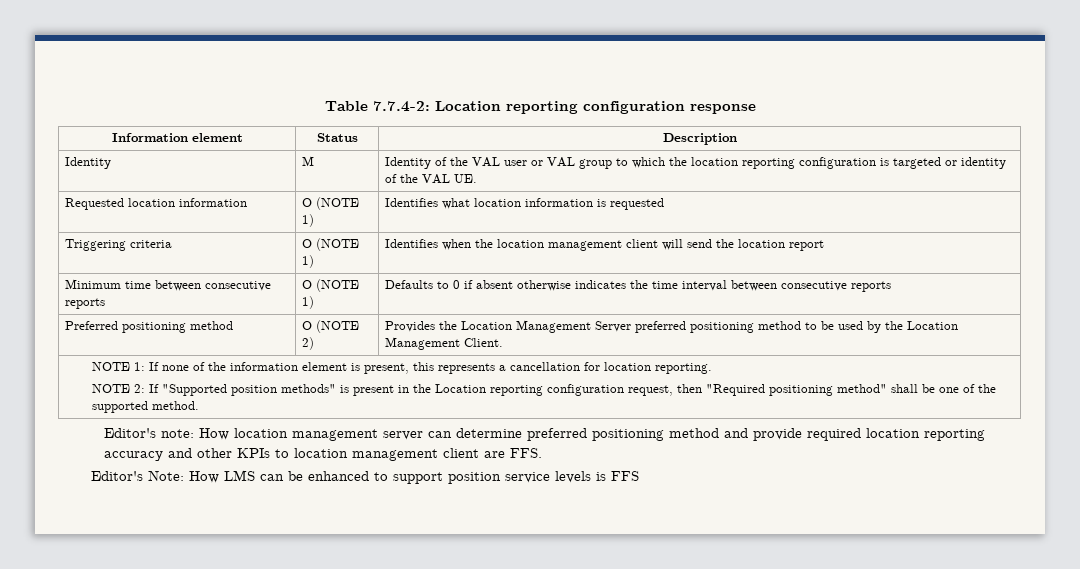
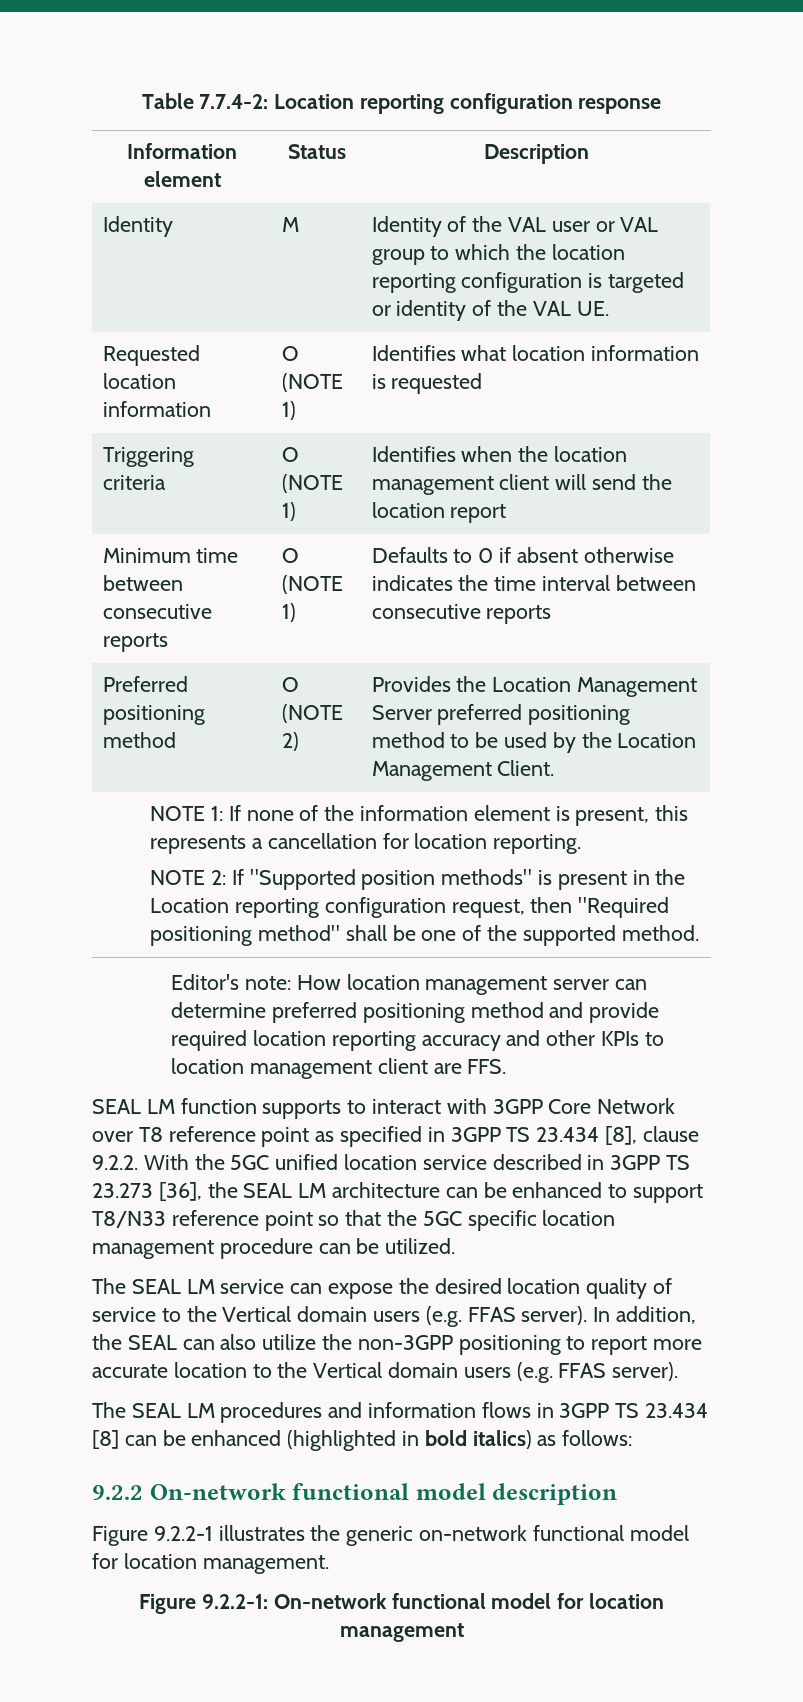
[91,470,256,483] Editor's Note: How LMS -> [92,1098,676,1119] [92,1126,699,1147] [92,1154,691,1170] [92,1182,441,1201] SEAL LM function supports to interact with 3GPP Core Network over T8 reference point as specified in 3GPP TS 23.434 [8], clause 9.2.2. With the 5GC unified location service described in 3GPP TS 23.273 [36], the SEAL LM architecture
[448,471,640,484] position service levels is FFS -> [92,1210,616,1231] [92,1238,456,1259] [92,1278,673,1299] [92,1306,697,1327] [92,1334,703,1355] [92,1362,679,1383] [92,1402,709,1423] [92,1430,633,1451] [92,1483,618,1505] [92,1525,689,1546] [92,1553,329,1574] [139,1593,664,1614] [339,1623,464,1642] T8/N33 reference point so that the 5GC specific location management procedure can be utilized. // The SEAL LM service can expose the desired location quality of service to the Vertical domain users (e.g. FFAS server). In addition, the SEAL can also utilize the non-3GPP positioning to report more accurate location to the Vertical domain users (e.g. FFAS server). // The SEAL LM procedures and information flows in 3GPP TS 23.434 [8] can be enhanced (highlighted in bold italics) as follows: // 9.2.2 On-network functional model description // Figure 9.2.2-1 illustrates the generic on-network functional model for location management. // Figure 9.2.2-1: On-network functional model for location management

